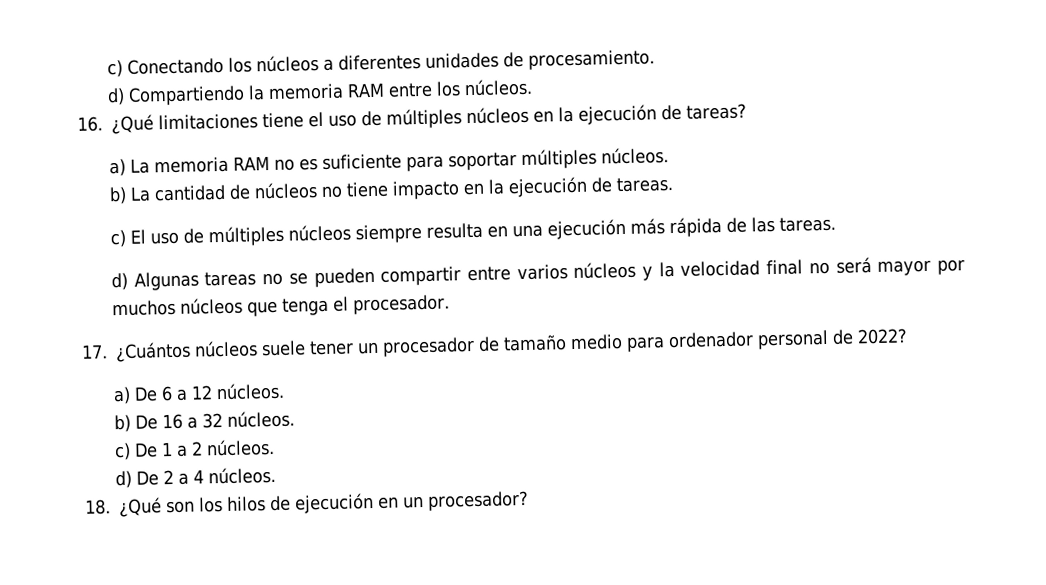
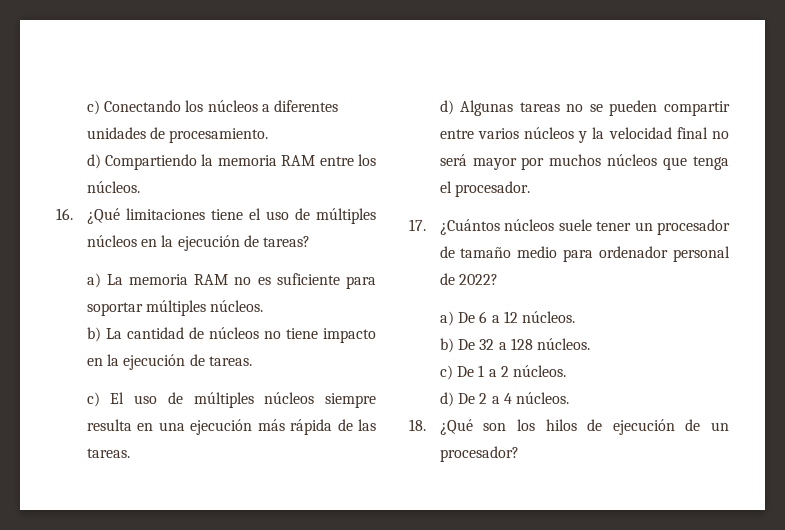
[162,412,224,430] 16 a 32 -> [479,338,533,350] 32 a 128
[378,496,399,509] en -> [685,419,701,431] de

